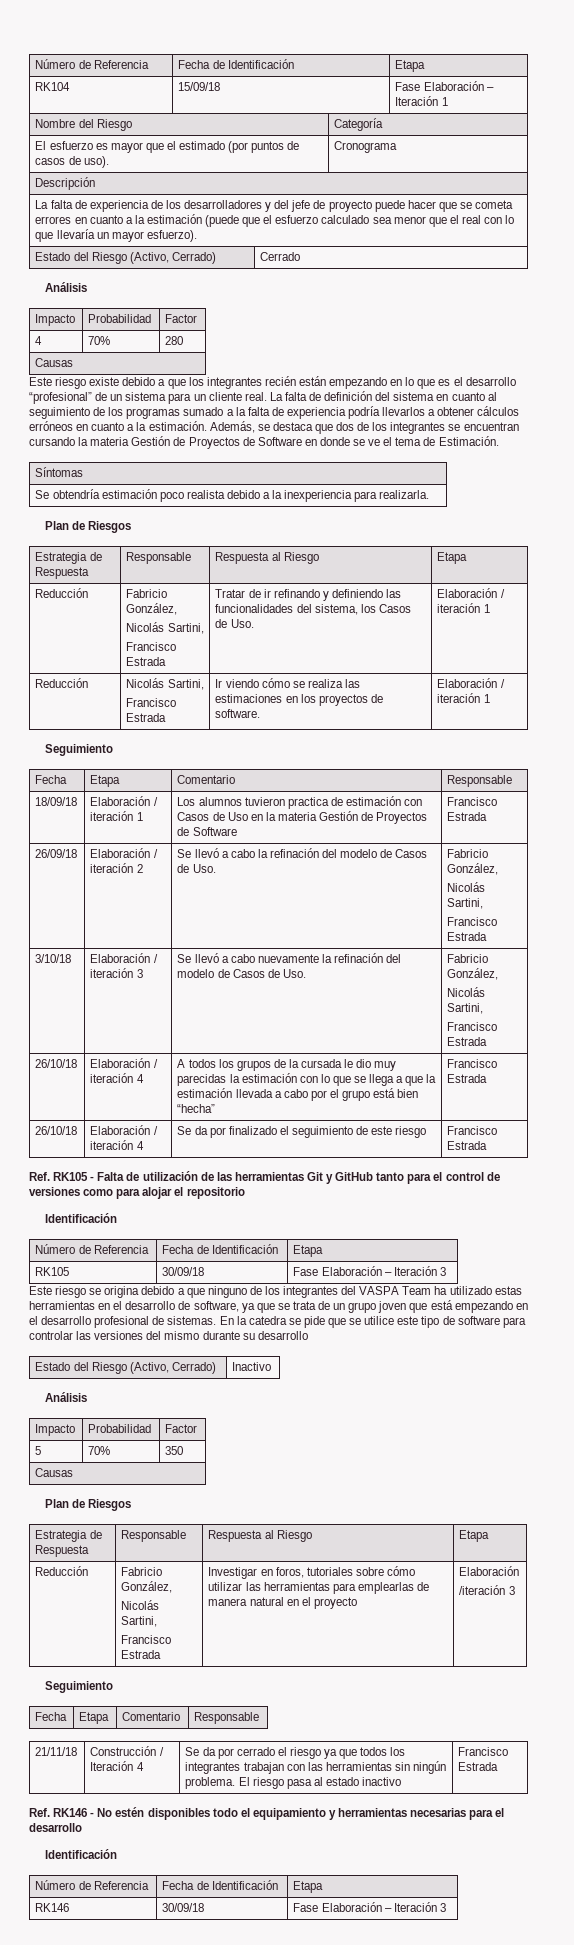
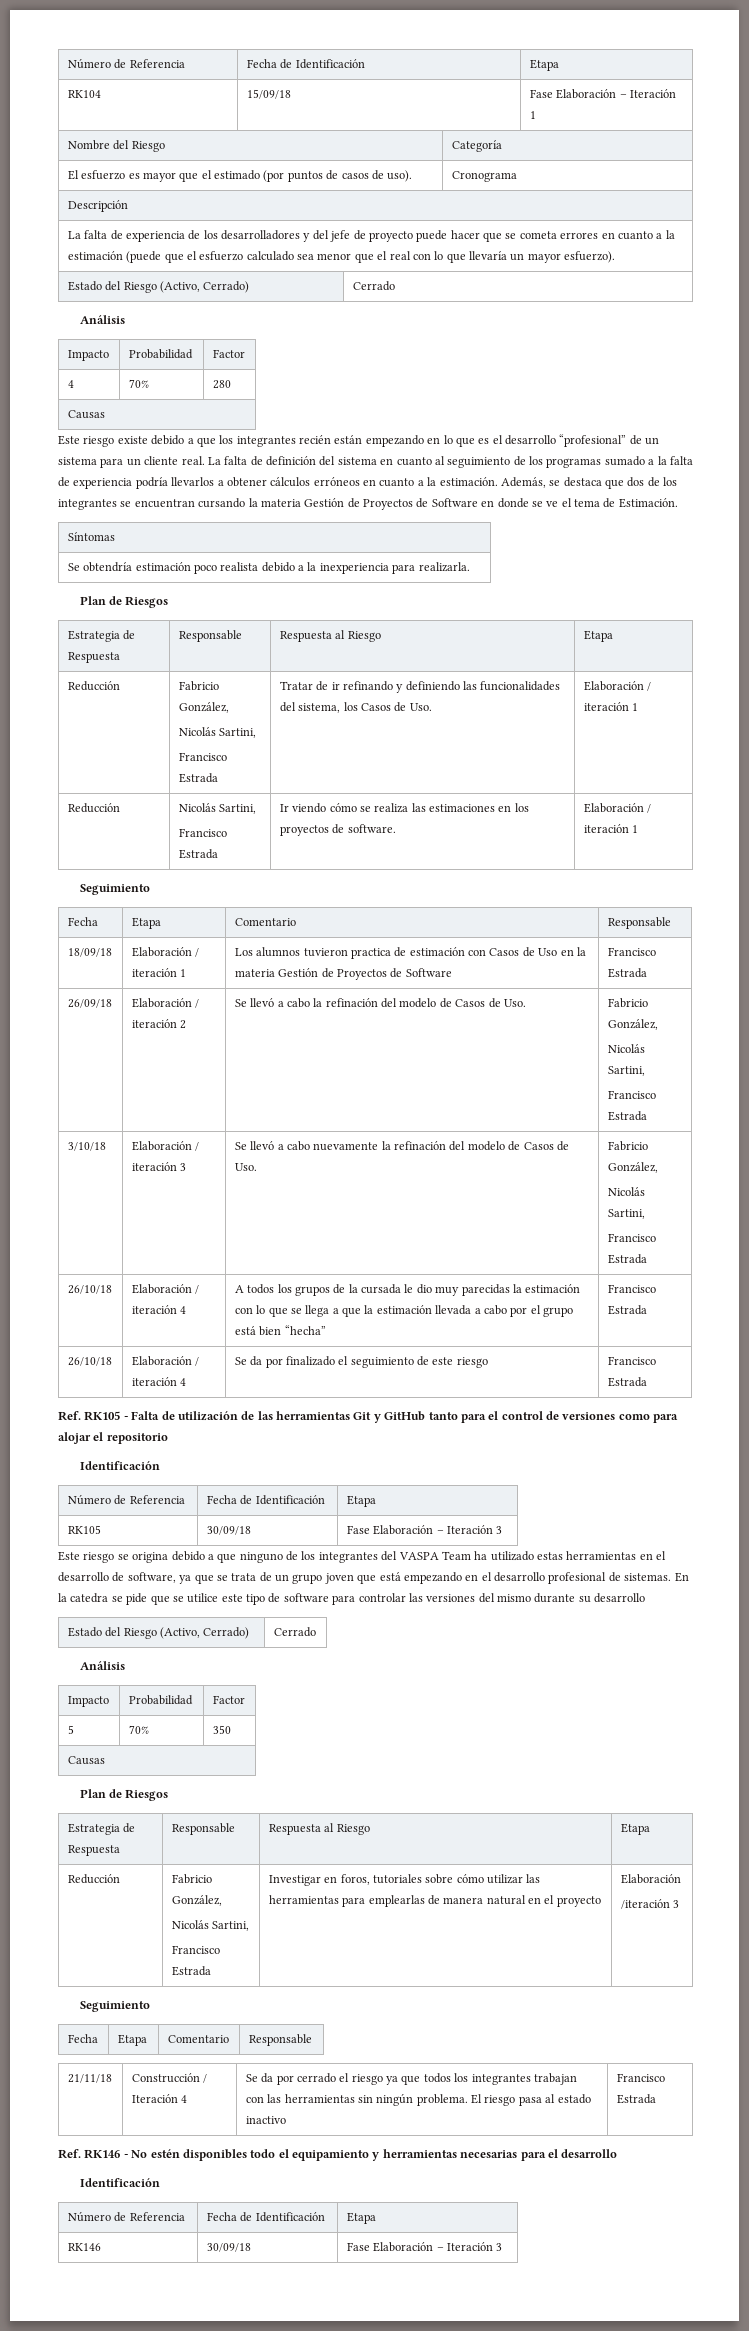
[232,1362,272,1371] Inactivo -> [273,1627,316,1637] Cerrado

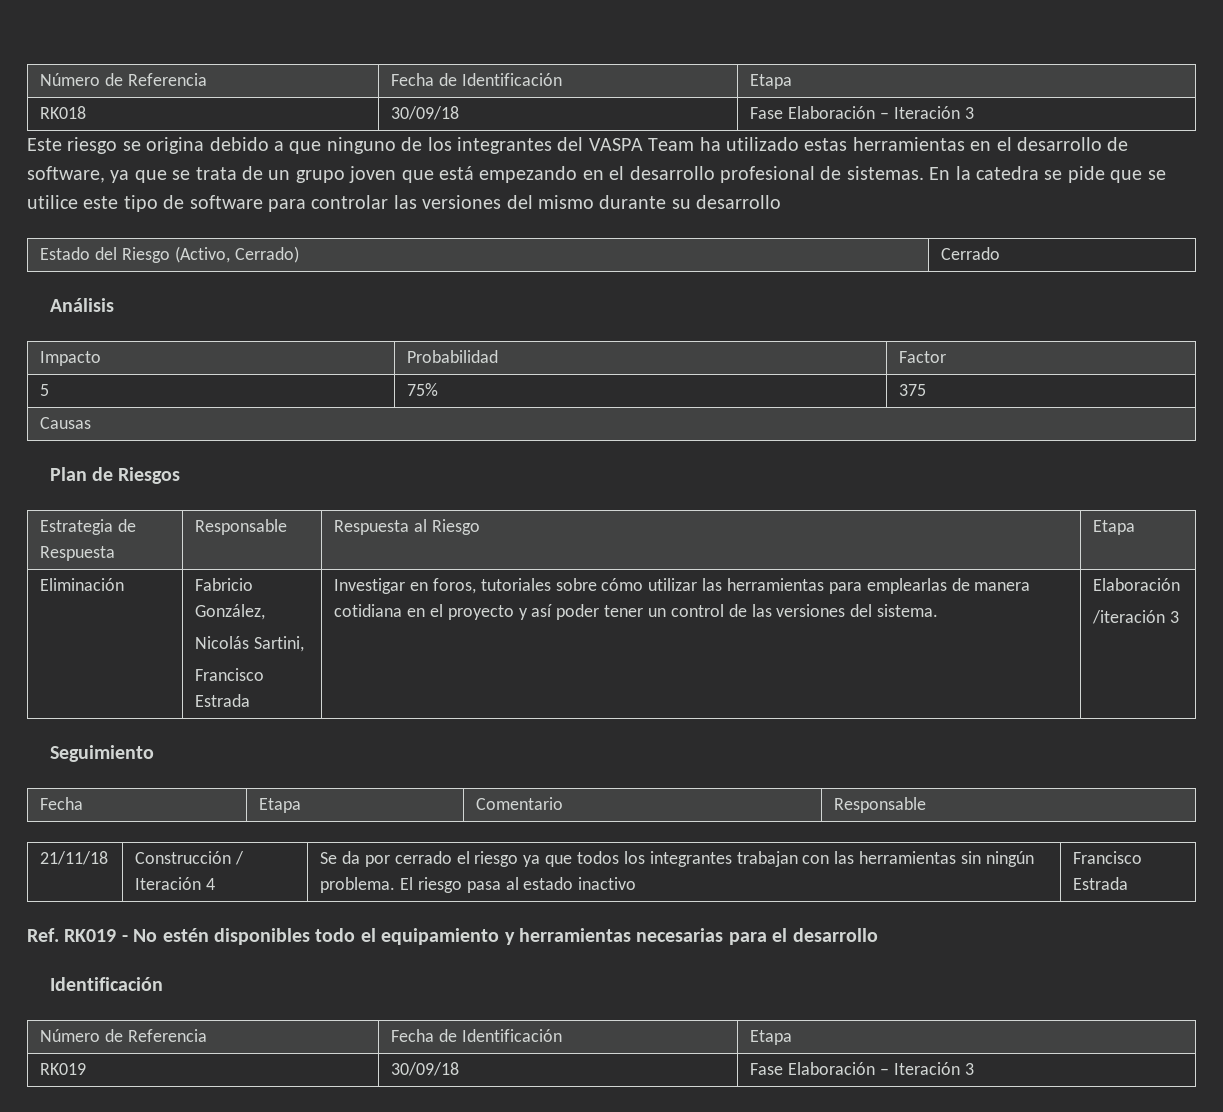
[67,58,185,69] [246,59,365,69] [529,59,559,71] [67,90,101,98] [246,89,291,99] [529,89,676,99] [529,111,536,119] [67,140,165,152] [451,140,502,152] [67,170,413,182] [451,171,517,182] [67,200,128,212] [67,230,675,242] [67,251,616,263] [67,281,250,293] [352,281,395,291] [79,315,125,324] [67,350,109,361] [128,349,193,359] [212,349,245,358] [67,380,74,388] [128,379,149,388] [212,380,231,389] [67,410,105,419] [58,434,660,447] [58,456,693,468] [58,477,678,489] [58,498,678,510] [67,532,115,541] [67,562,470,574] [79,596,169,608] [67,630,136,642] [67,652,120,663] [178,630,242,642] [279,630,381,642] [583,630,613,642] [67,681,120,691] [178,681,219,691] [178,702,229,713] [178,727,257,738] [178,752,227,761] [178,773,218,783] [279,681,561,693] [279,702,432,713] [583,681,652,691] [583,702,639,711] [67,803,120,813] [178,803,257,814] [178,828,227,837] [178,849,218,859] [279,803,529,813] [279,824,396,836] [583,803,652,813] [583,824,639,833] [79,884,150,895] [67,917,98,926] [131,917,161,929] [234,918,296,926] [607,917,671,929] [67,948,112,957] [131,947,200,957] [131,968,187,977] [234,947,586,959] [234,968,452,980] [607,947,656,956] [607,968,647,978] [67,999,112,1008] [131,998,200,1008] [131,1019,187,1029] [234,998,526,1008] [607,998,648,1008] [607,1019,658,1030] [607,1044,645,1053] [607,1066,645,1076] [607,1090,656,1099] [607,1111,647,1121] [67,1142,106,1151] [131,1141,200,1151] [131,1162,187,1171] [234,1141,569,1151] [234,1163,257,1171] [607,1141,648,1151] [607,1162,658,1173] [607,1187,645,1196] [607,1209,645,1219] [607,1233,656,1242] [607,1254,647,1264] [67,1285,112,1294] [131,1284,200,1294] [131,1305,187,1314] [234,1284,581,1296] [234,1305,574,1317] [234,1325,326,1336] [607,1284,656,1293] [607,1305,647,1315] [67,1357,112,1366] [131,1356,200,1366] [131,1377,187,1386] [234,1356,488,1368] [607,1356,656,1365] [607,1377,647,1387] [58,1411,679,1423] [58,1432,168,1444] [79,1461,160,1470] [67,1494,185,1505] [206,1495,325,1505] [346,1495,376,1507] [67,1525,101,1534] Número de Referencia | Fecha de Identificación | Etapa // RK104 | 15/09/18 | Fase Elaboración – Iteración 1 // Nombre del Riesgo | Categoría // El esfuerzo es mayor que el estimado (por puntos de casos de uso). | Cronograma // Descripción // La falta de experiencia de los desarrolladores y del jefe de proyecto puede hacer que se cometa errores en cuanto a la estimación (puede que el esfuerzo calculado sea menor que el real con lo que llevaría un mayor esfuerzo). // Estado del Riesgo (Activo, Cerrado) | Cerrado // Análisis // Impacto | Probabilidad | Factor // 4 | 70% | 280 // Causas // Este riesgo existe debido a que los integrantes recién están empezando en lo que es el desarrollo “profesional” de un sistema para un cliente real. La falta de definición del sistema en cuanto al seguimiento de los programas sumado a la falta de experiencia podría llevarlos a obtener cálculos erróneos en cuanto a la estimación. Además, se destaca que dos de los integrantes se encuentran cursando la materia Gestión de Proyectos de Software en donde se ve el tema de Estimación. // Síntomas // Se obtendría estimación poco realista debido a la inexperiencia para realizarla. // Plan de Riesgos // Estrategia de Respuesta | Responsable | Respuesta al Riesgo | Etapa // Reducción | Fabricio González, // Nicolás Sartini, // Francisco Estrada | Tratar de ir refinando y definiendo las funcionalidades del sistema, los Casos de Uso. | Elaboración / iteración 1 // Reducción | Nicolás Sartini, // Francisco Estrada | Ir viendo cómo se realiza las estimaciones en los proyectos de software. | Elaboración / iteración 1 // Seguimiento // Fecha | Etapa | Comentario | Responsable // 18/09/18 | Elaboración / iteración 1 | Los alumnos tuvieron practica de estimación con Casos de Uso en la materia Gestión de Proyectos de Software | Francisco Estrada // 26/09/18 | Elaboración / iteración 2 | Se llevó a cabo la refinación del modelo de Casos de Uso. | Fabricio González, // Nicolás Sartini, // Francisco Estrada // 3/10/18 | Elaboración / iteración 3 | Se llevó a cabo nuevamente la refinación del modelo de Casos de Uso. | Fabricio González, // Nicolás Sartini, // Francisco Estrada // 26/10/18 | Elaboración / iteración 4 | A todos los grupos de la cursada le dio muy parecidas la estimación con lo que se llega a que la estimación llevada a cabo por el grupo está bien “hecha” | Francisco Estrada // 26/10/18 | Elaboración / iteración 4 | Se da por finalizado el seguimiento de este riesgo | Francisco Estrada // Ref. RK105 - Falta de utilización de las herramientas Git y GitHub tanto para el control de versiones como para alojar el repositorio // Identificación // Número de Referencia | Fecha de Identificación | Etapa // RK105 -> [40,73,207,86] [391,73,562,86] [750,74,793,89] [40,106,87,119] Número de Referencia | Fecha de Identificación | Etapa // RK018
[128,1725,149,1734] [212,1725,231,1734] 70% | 350 -> [407,383,439,396] [899,384,927,396] 75% | 375
[67,1874,120,1884] Reducción -> [40,578,125,591] Eliminación
[486,1895,526,1905] natural -> [334,604,403,617] cotidiana
(601, 1901) none -> [518,604,939,620] y así poder tener un control de las versiones del sistema.
[84,2149,121,2159] RK146 -> [64,929,117,942] RK019
[67,2243,101,2251] RK146 -> [40,1063,87,1075] RK019

